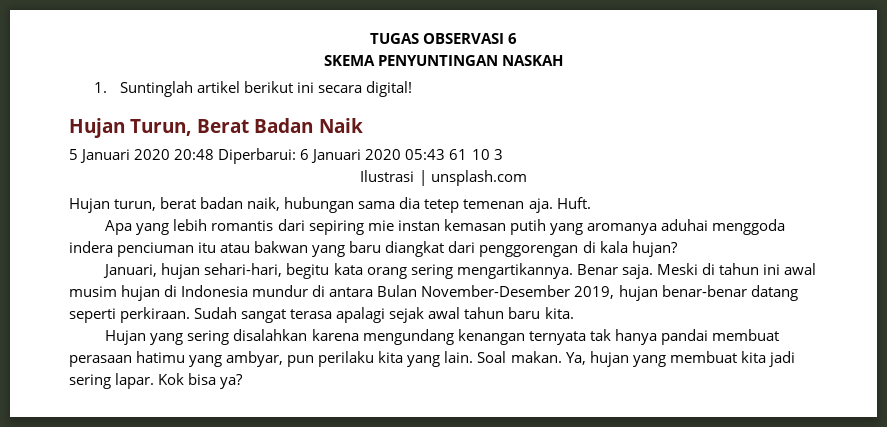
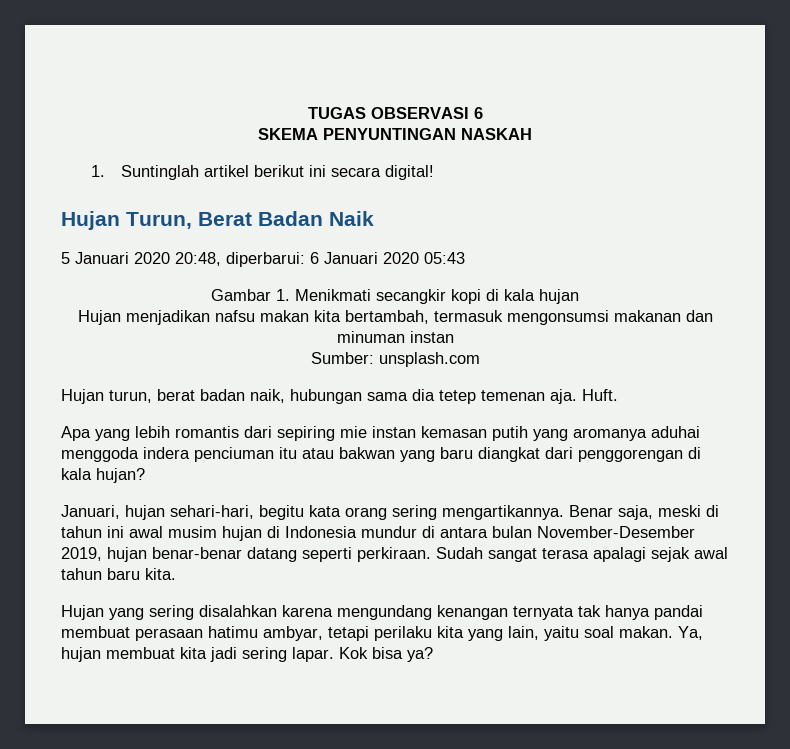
[174,148,297,164] 20:48 Diperbarui: -> [175,252,305,267] 20:48, diperbarui:
[449,149,503,160] [360,170,427,186] 61 10 3 // Ilustrasi | -> [211,289,579,304] [77,310,713,325] [336,331,454,343] [310,352,374,364] // Gambar 1. Menikmati secangkir kopi di kala hujan // Hujan menjadikan nafsu makan kita bertambah, termasuk mengonsumsi makanan dan minuman instan // Sumber:
[621,263,698,279] saja. Meski -> [618,505,701,520] saja, meski
[377,285,418,297] Bulan -> [492,526,532,538] bulan
[189,351,507,367] yang ambyar, pun perilaku kita yang lain. Soal -> [263,626,614,641] ambyar, tetapi perilaku kita yang lain, yaitu soal
[632,355,666,367] yang -> (101, 654) none

